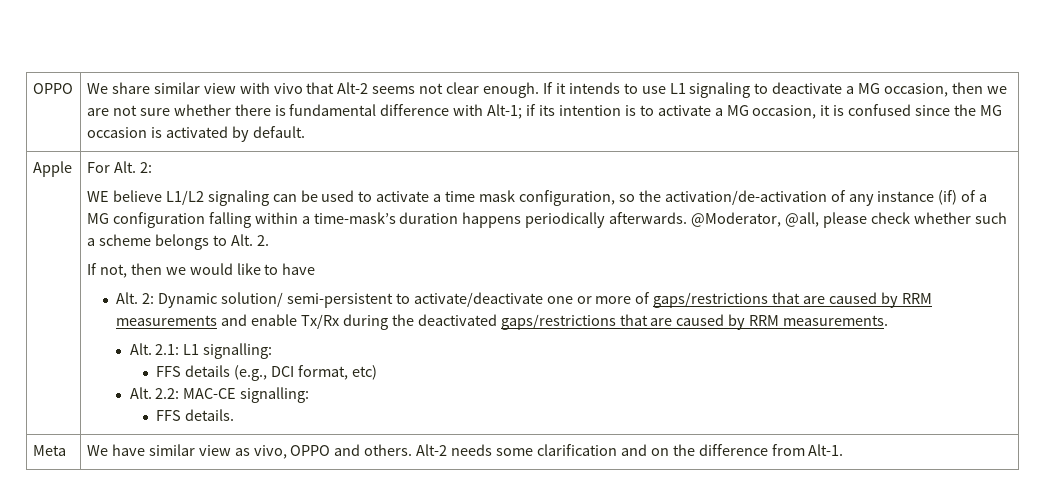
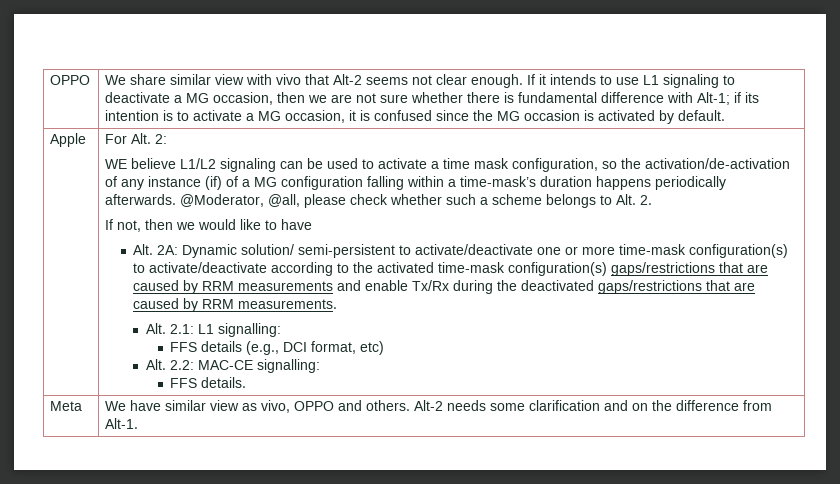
[142,293,155,304] 2: -> [157,245,179,255] 2A:
[635,292,651,304] of -> [619,244,789,258] [133,262,608,276] time-mask configuration(s) to activate/deactivate according to the activated time-mask configuration(s)

